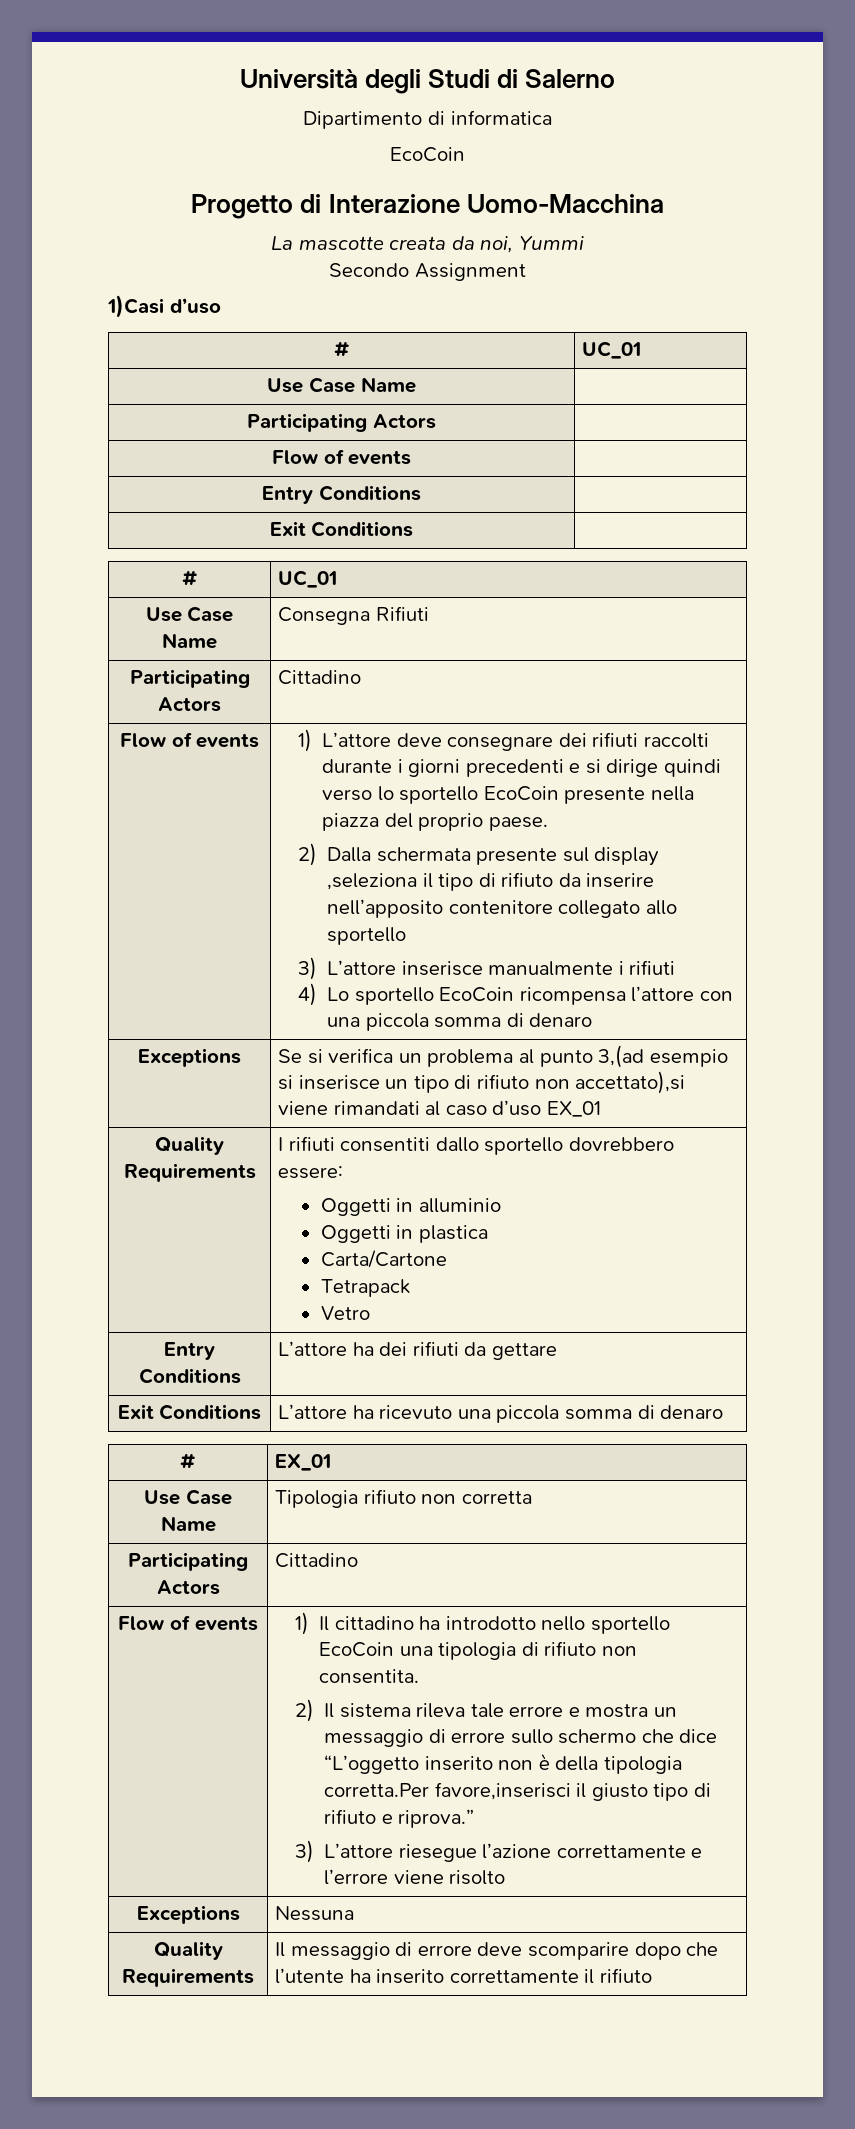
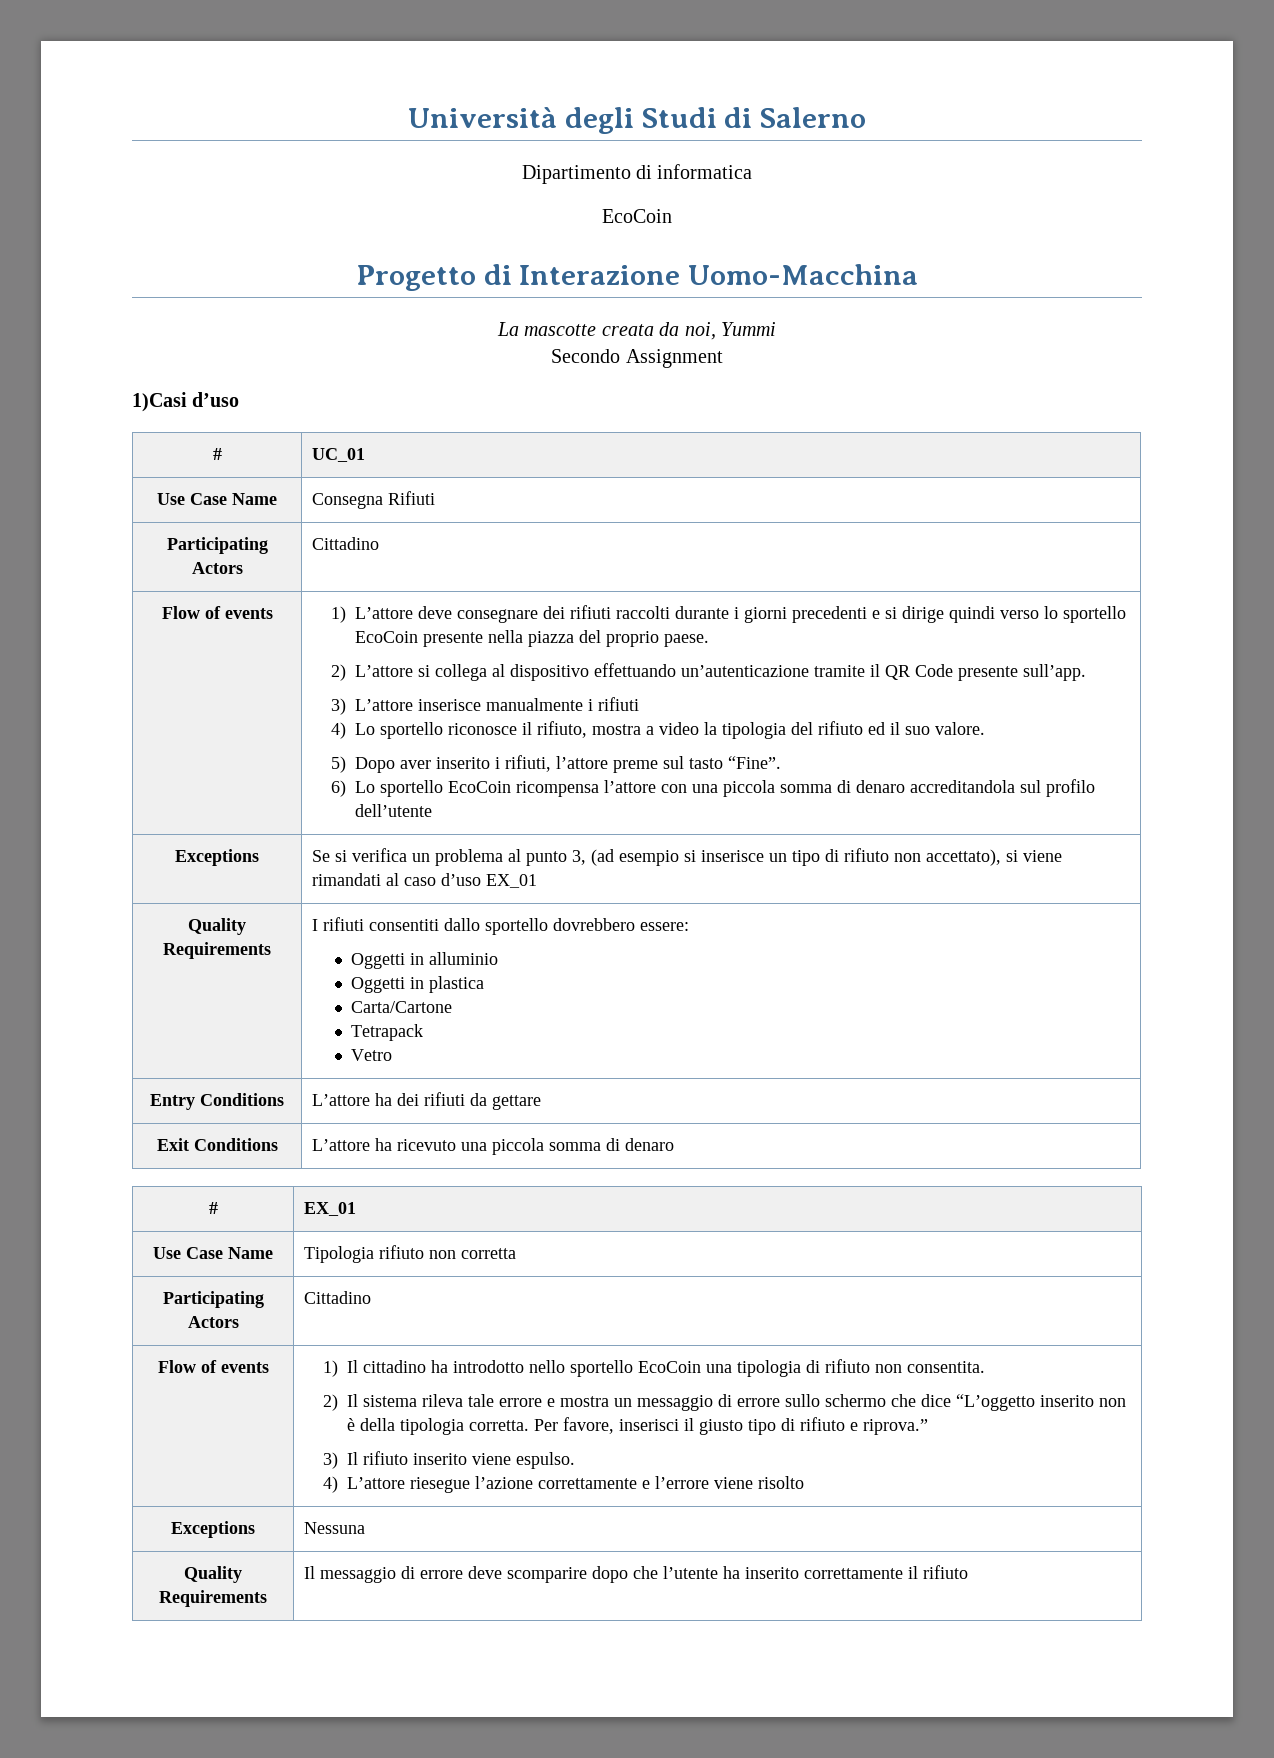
[247,413,436,432] [271,449,412,465] [262,485,421,504] [269,521,414,537] [181,570,198,586] [278,570,338,588] [145,606,234,622] [162,633,217,649] // Participating Actors | // Flow of events | // Entry Conditions | // Exit Conditions | // # | UC_01 // Use Case Name | -> (277, 499) none
[327,847,660,866] [327,872,655,891] [327,899,677,918] [327,927,407,945] Dalla schermata presente sul display ,seleziona il tipo di rifiuto da inserire nell’apposito contenitore collegato allo sportello -> [355,663,1087,681] L’attore si collega al dispositivo effettuando un’autenticazione tramite il QR Code presente sull’app.
(434, 996) none -> [448,721,986,739] [331,755,782,773] [331,780,444,797] riconosce il rifiuto, mostra a video la tipologia del rifiuto ed il suo valore. // 5) Dopo aver inserito i rifiuti, l’attore preme sul tasto “Fine”. // 6) Lo sportello
(593, 1020) none -> [910,779,1096,797] [355,804,433,817] accreditandola sul profilo dell’utente
[598,1045,645,1068] 3,(ad -> [571,849,614,866] 3, (ad
[575,1071,686,1094] accettato),si -> [925,849,1018,866] accettato), si
[324,1782,571,1800] corretta.Per favore,inserisci -> [469,1417,680,1434] corretta. Per favore, inserisci
(314, 1851) none -> [347,1451,576,1469] [323,1476,339,1493] Il rifiuto inserito viene espulso. // 4)

